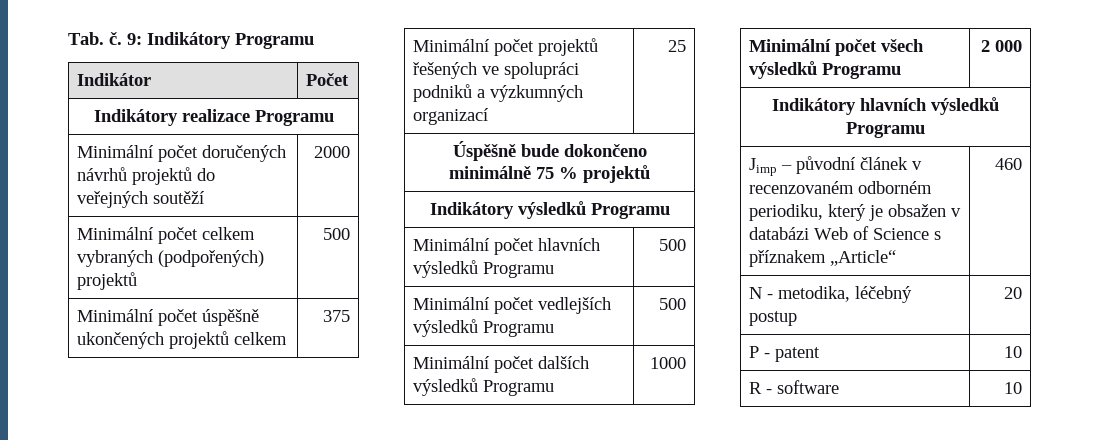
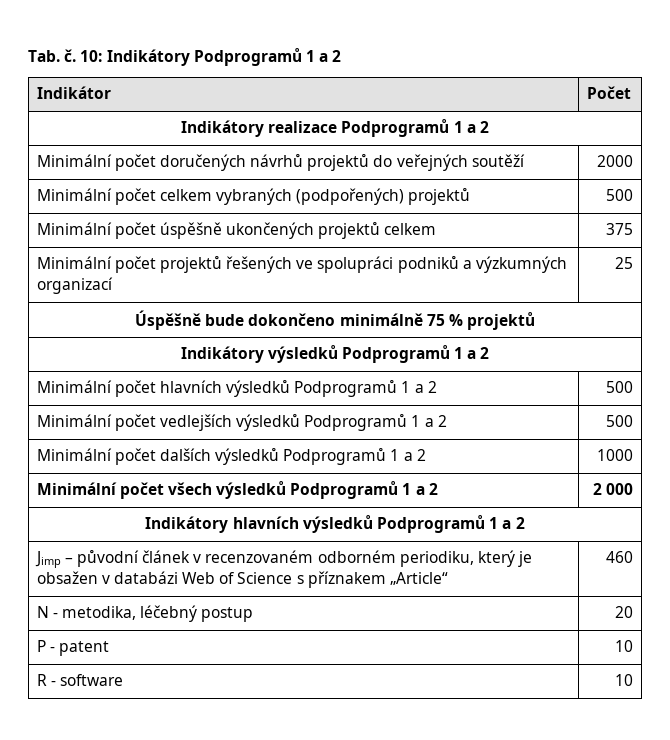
[127,32,314,49] 9: Indikátory Programu -> [80,48,342,66] 10: Indikátory Podprogramů 1 a 2
[254,110,334,126] Programu -> [341,119,489,137] Podprogramů 1 a 2
[590,203,670,219] Programu -> [341,345,490,363] Podprogramů 1 a 2
[482,262,554,278] Programu -> [294,380,437,397] Podprogramů 1 a 2
[482,321,554,337] Programu -> [304,414,447,431] Podprogramů 1 a 2
[482,380,554,396] Programu -> [283,448,426,465] Podprogramů 1 a 2
[821,63,901,79] Programu -> [290,481,438,499] Podprogramů 1 a 2
[846,122,925,138] Programu -> [377,515,525,533] Podprogramů 1 a 2

